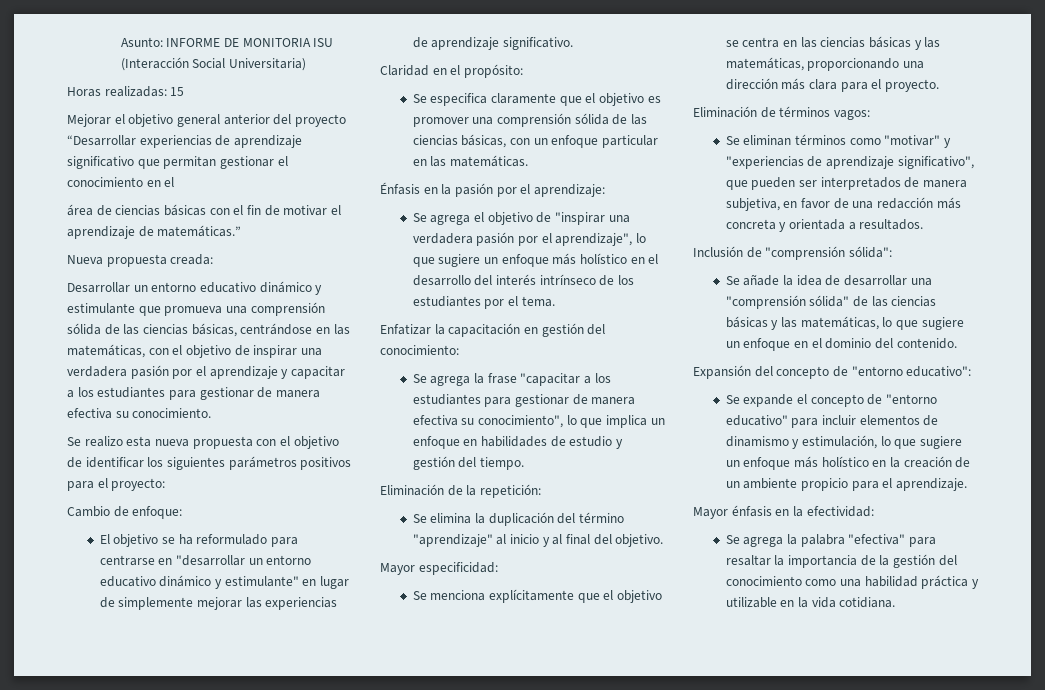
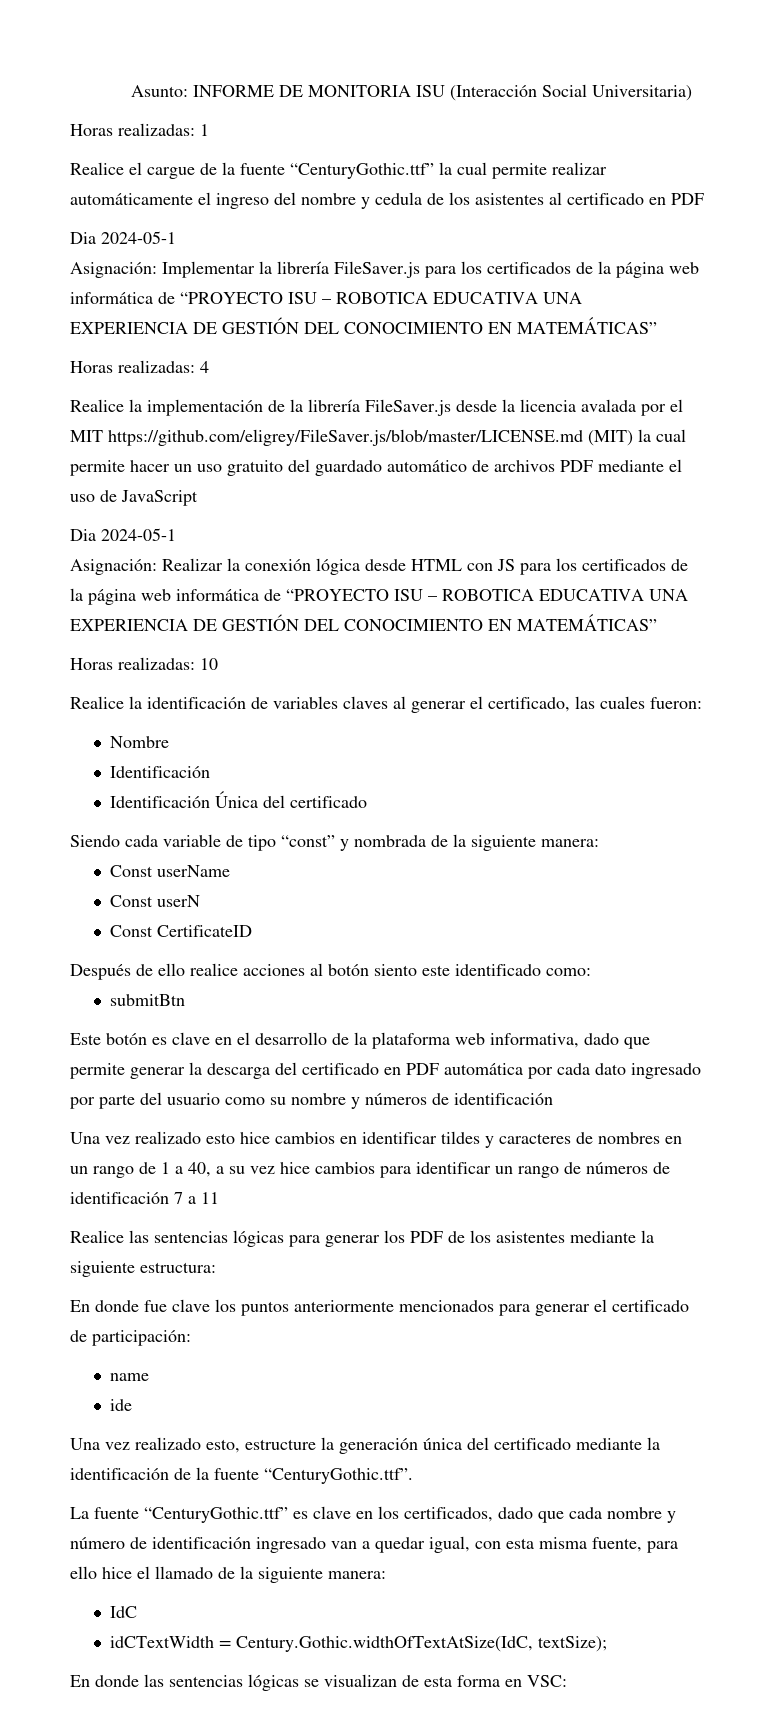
[170,87,185,96] [67,114,346,127] [67,135,302,148] [67,156,288,169] [67,177,175,187] [67,204,341,216] [67,225,242,239] [67,254,214,267] [67,281,323,295] [67,302,325,316] [67,323,350,337] [67,344,322,358] [67,365,345,379] [67,387,320,400] [67,408,212,419] [67,436,339,449] [67,456,352,470] [67,478,166,491] [67,506,183,519] [99,534,298,547] [99,555,312,566] [99,575,349,589] [99,597,338,610] [412,37,574,50] [380,64,523,78] [412,93,661,106] [412,113,647,127] [412,134,658,148] [412,155,529,167] [380,182,605,197] [412,212,630,225] [412,232,646,246] [412,253,659,267] [412,274,634,286] [412,296,555,309] [380,323,606,337] [380,345,459,355] [412,373,611,386] [412,394,636,407] [412,415,665,428] [412,436,623,449] [412,456,525,470] [380,484,541,498] [412,512,624,526] [412,534,664,547] [380,562,498,575] [412,589,662,603] [725,36,941,50] [725,57,925,71] [725,78,939,92] [693,106,870,120] [725,134,951,148] [725,156,974,169] [725,177,967,190] [725,197,961,211] [725,219,924,232] [693,246,892,260] [725,274,932,286] [725,295,937,309] [725,316,964,330] [725,338,957,351] [693,365,972,379] [725,394,937,407] [725,415,939,428] [725,435,962,449] [725,456,971,470] [725,478,967,491] [693,505,874,519] [725,534,936,547] [725,554,957,568] [725,575,979,589] [725,597,896,608] 15 // Mejorar el objetivo general anterior del proyecto “Desarrollar experiencias de aprendizaje significativo que permitan gestionar el conocimiento en el // área de ciencias básicas con el fin de motivar el aprendizaje de matemáticas.” // Nueva propuesta creada: // Desarrollar un entorno educativo dinámico y estimulante que promueva una comprensión sólida de las ciencias básicas, centrándose en las matemáticas, con el objetivo de inspirar una verdadera pasión por el aprendizaje y capacitar a los estudiantes para gestionar de manera efectiva su conocimiento. // Se realizo esta nueva propuesta con el objetivo de identificar los siguientes parámetros positivos para el proyecto: // Cambio de enfoque: // El objetivo se ha reformulado para centrarse en "desarrollar un entorno educativo dinámico y estimulante" en lugar de simplemente mejorar las experiencias de aprendizaje significativo. // Claridad en el propósito: // Se especifica claramente que el objetivo es promover una comprensión sólida de las ciencias básicas, con un enfoque particular en las matemáticas. // Énfasis en la pasión por el aprendizaje: // Se agrega el objetivo de "inspirar una verdadera pasión por el aprendizaje", lo que sugiere un enfoque más holístico en el desarrollo del interés intrínseco de los estudiantes por el tema. // Enfatizar la capacitación en gestión del conocimiento: // Se agrega la frase "capacitar a los estudiantes para gestionar de manera efectiva su conocimiento", lo que implica un enfoque en habilidades de estudio y gestión del tiempo. // Eliminación de la repetición: // Se elimina la duplicación del término "aprendizaje" al inicio y al final del objetivo. // Mayor especificidad: // Se menciona explícitamente que el objetivo se centra en las ciencias básicas y las matemáticas, proporcionando una dirección más clara para el proyecto. // Eliminación de términos vagos: // Se eliminan términos como "motivar" y "experiencias de aprendizaje significativo", que pueden ser interpretados de manera subjetiva, en favor de una redacción más concreta y orientada a resultados. // Inclusión de "comprensión sólida": // Se añade la idea de desarrollar una "comprensión sólida" de las ciencias básicas y las matemáticas, lo que sugiere un enfoque en el dominio del contenido. // Expansión del concepto de "entorno educativo": // Se expande el concepto de "entorno educativo" para incluir elementos de dinamismo y estimulación, lo que sugiere un enfoque más holístico en la creación de un ambiente propicio para el aprendizaje. // Mayor énfasis en la efectividad: // Se agrega la palabra "efectiva" para resaltar la importancia de la gestión del conocimiento como una habilidad práctica y utilizable en la vida cotidiana. -> [200,124,209,136] [70,162,607,179] [70,192,704,209] [70,231,176,244] [70,261,699,278] [70,292,582,304] [70,317,657,334] [70,360,209,373] [70,399,683,416] [70,429,686,446] [70,459,682,476] [70,490,198,506] [70,528,176,541] [70,558,688,575] [70,588,688,605] [70,614,657,631] [70,657,218,670] [70,696,702,713] [110,736,170,748] [110,766,211,778] [110,791,368,808] [70,834,599,851] [110,865,231,877] [110,895,201,907] [110,925,253,937] [70,963,591,980] [110,994,186,1006] [70,1032,650,1049] [70,1062,701,1079] [70,1092,553,1109] [70,1131,682,1148] [70,1162,670,1178] [70,1192,219,1204] [70,1230,654,1247] [70,1261,216,1277] [70,1299,689,1316] [70,1330,191,1346] [110,1373,150,1381] [110,1399,133,1411] [70,1437,660,1454] [70,1467,413,1484] [70,1506,676,1523] [70,1536,678,1553] [70,1566,386,1583] [110,1606,138,1618] [110,1636,608,1652] [70,1674,567,1691] 1 // Realice el cargue de la fuente “CenturyGothic.ttf” la cual permite realizar automáticamente el ingreso del nombre y cedula de los asistentes al certificado en PDF // Dia 2024-05-1 // Asignación: Implementar la librería FileSaver.js para los certificados de la página web informática de “PROYECTO ISU – ROBOTICA EDUCATIVA UNA EXPERIENCIA DE GESTIÓN DEL CONOCIMIENTO EN MATEMÁTICAS” // Horas realizadas: 4 // Realice la implementación de la librería FileSaver.js desde la licencia avalada por el MIT https://github.com/eligrey/FileSaver.js/blob/master/LICENSE.md (MIT) la cual permite hacer un uso gratuito del guardado automático de archivos PDF mediante el uso de JavaScript // Dia 2024-05-1 // Asignación: Realizar la conexión lógica desde HTML con JS para los certificados de la página web informática de “PROYECTO ISU – ROBOTICA EDUCATIVA UNA EXPERIENCIA DE GESTIÓN DEL CONOCIMIENTO EN MATEMÁTICAS” // Horas realizadas: 10 // Realice la identificación de variables claves al generar el certificado, las cuales fueron: // Nombre // Identificación // Identificación Única del certificado // Siendo cada variable de tipo “const” y nombrada de la siguiente manera: // Const userName // Const userN // Const CertificateID // Después de ello realice acciones al botón siento este identificado como: // submitBtn // Este botón es clave en el desarrollo de la plataforma web informativa, dado que permite generar la descarga del certificado en PDF automática por cada dato ingresado por parte del usuario como su nombre y números de identificación // Una vez realizado esto hice cambios en identificar tildes y caracteres de nombres en un rango de 1 a 40, a su vez hice cambios para identificar un rango de números de identificación 7 a 11 // Realice las sentencias lógicas para generar los PDF de los asistentes mediante la siguiente estructura: // En donde fue clave los puntos anteriormente mencionados para generar el certificado de participación: // name // ide // Una vez realizado esto, estructure la generación única del certificado mediante la identificación de la fuente “CenturyGothic.ttf”. // La fuente “CenturyGothic.ttf” es clave en los certificados, dado que cada nombre y número de identificación ingresado van a quedar igual, con esta misma fuente, para ello hice el llamado de la siguiente manera: // IdC // idCTextWidth = Century.Gothic.widthOfTextAtSize(IdC, textSize); // En donde las sentencias lógicas se visualizan de esta forma en VSC:

